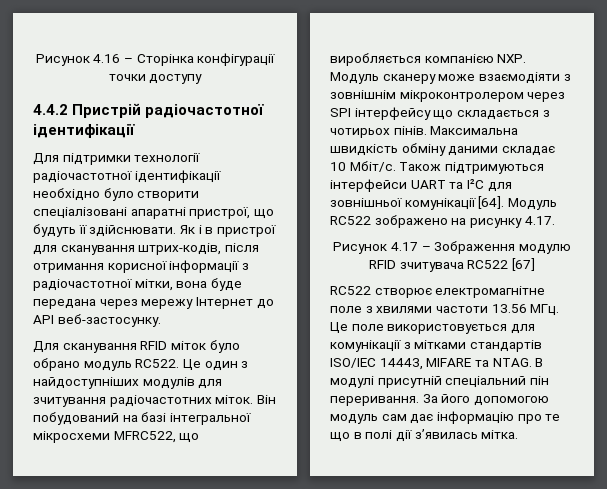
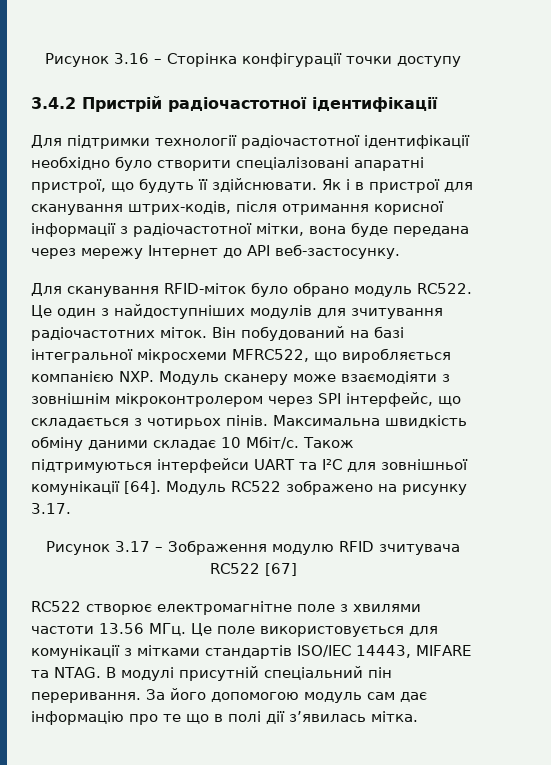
[35,54,121,66] Рисунок 4.16 -> [45,53,149,67] Рисунок 3.16
[33,104,68,115] 4.4.2 -> [31,97,76,109] 3.4.2
[140,341,206,350] RFID міток -> [164,283,246,294] RFID-міток
[354,107,431,120] інтерфейсу -> [346,392,433,407] інтерфейс,
[524,216,555,225] [333,242,418,254] 4.17. // Рисунок 4.17 -> [31,503,71,514] [46,541,150,555] 3.17. // Рисунок 3.17

